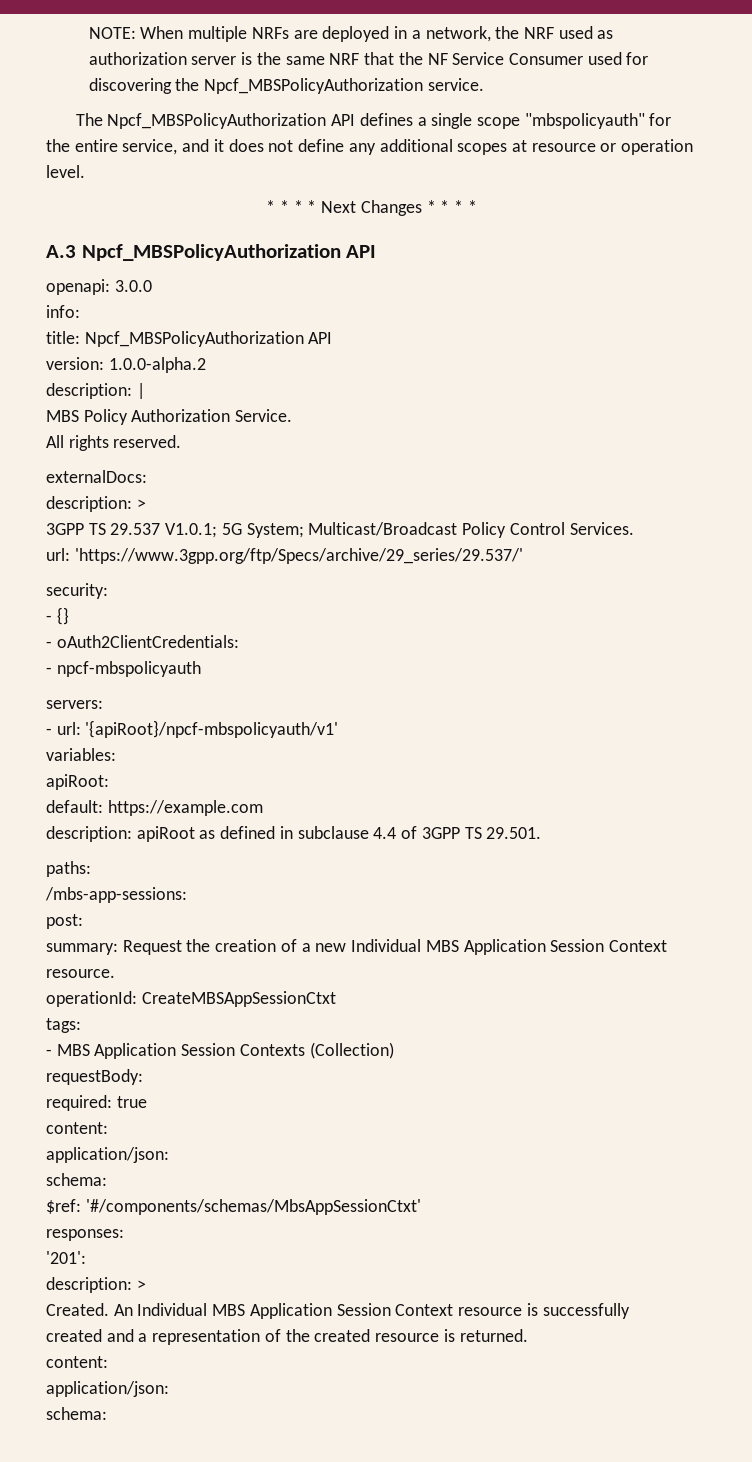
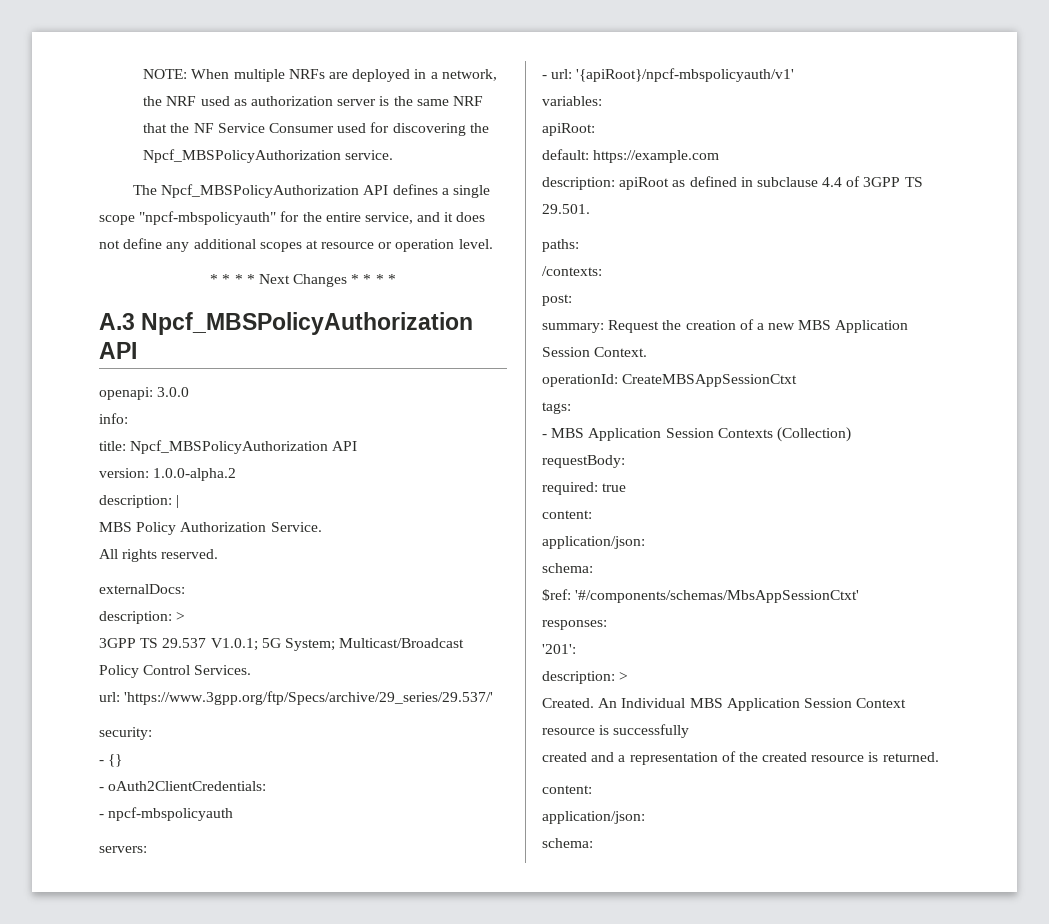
[524,113,645,129] "mbspolicyauth" -> [139,211,277,225] "npcf-mbspolicyauth"
[45,887,187,903] /mbs-app-sessions: -> [542,266,602,276] /contexts:
[351,939,667,955] [46,969,115,978] Individual MBS Application Session Context resource. -> [798,320,909,333] [542,347,648,357] MBS Application Session Context.

